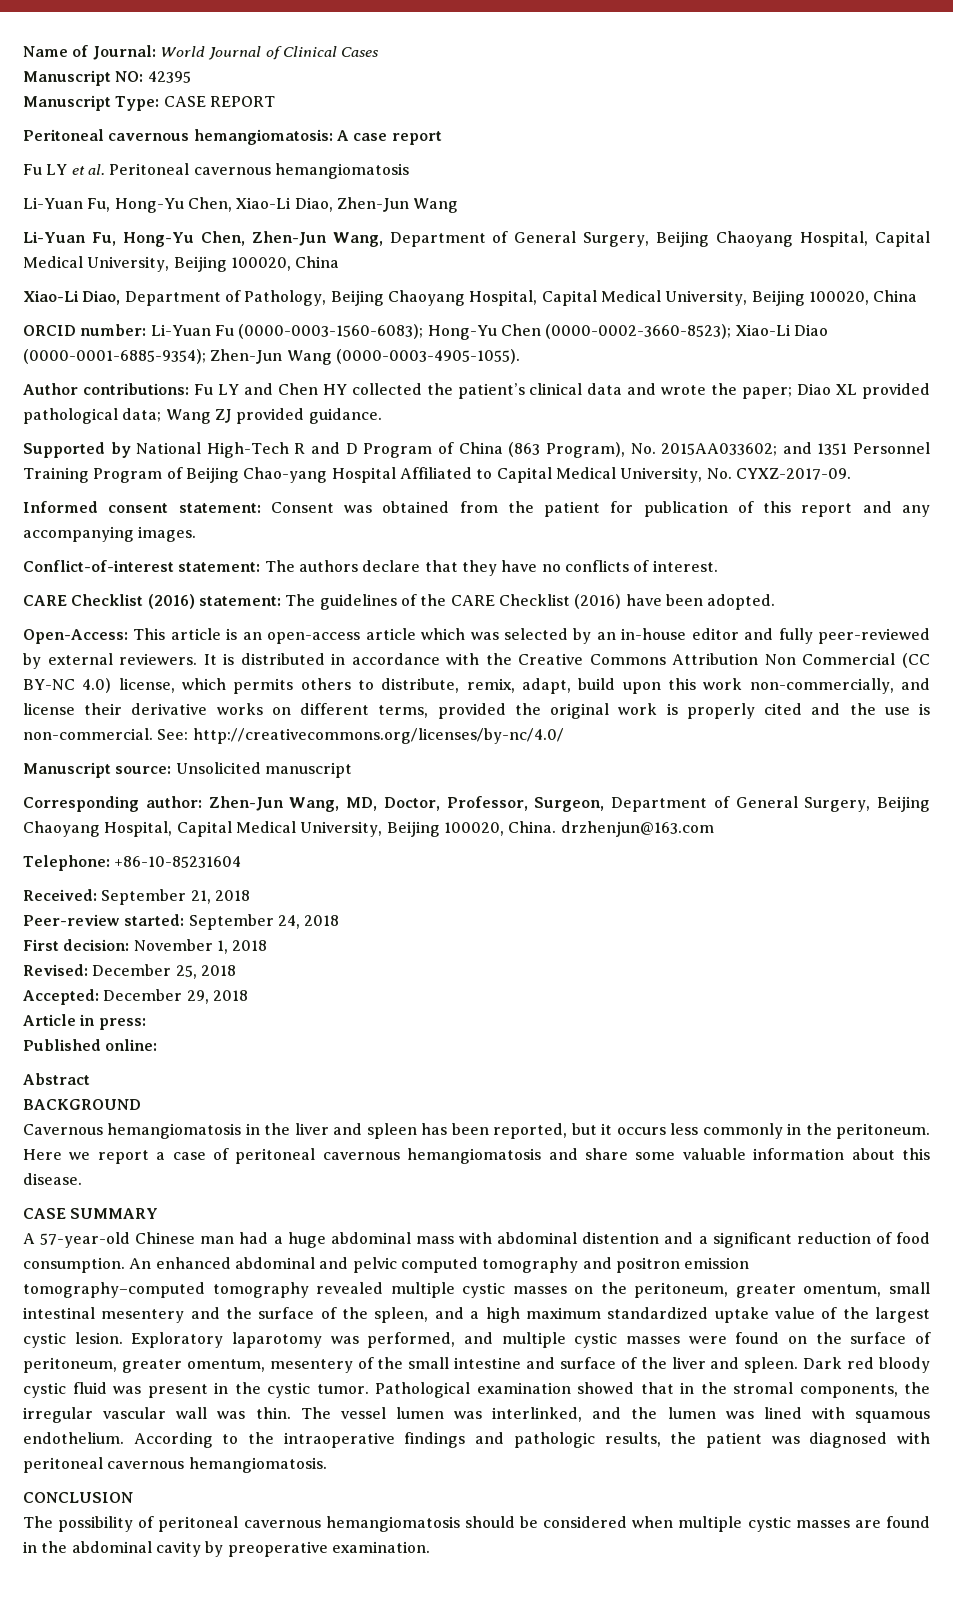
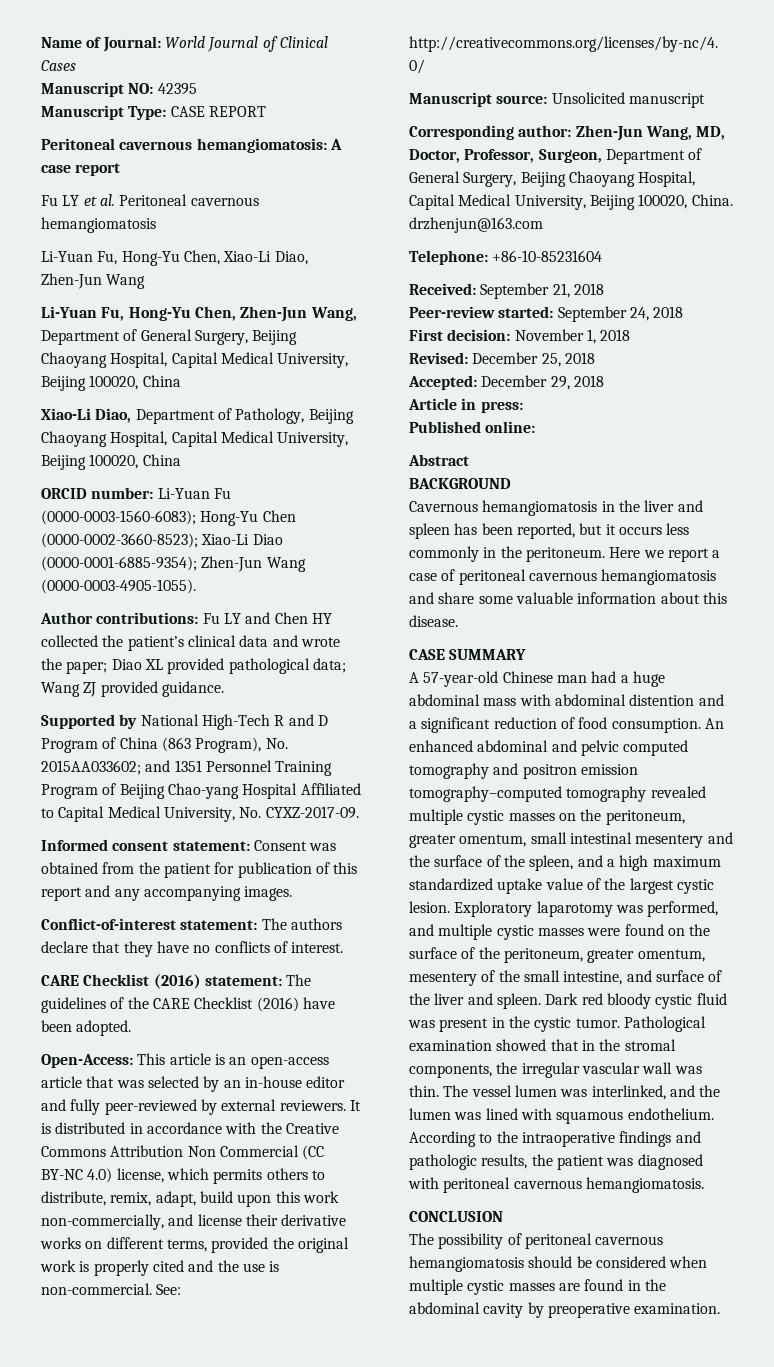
[421,628,466,640] which -> [86,1076,115,1088] that
(931, 1338) none -> [478,947,500,959] the
[454,1357,522,1369] intestine -> [563,971,623,985] intestine,

